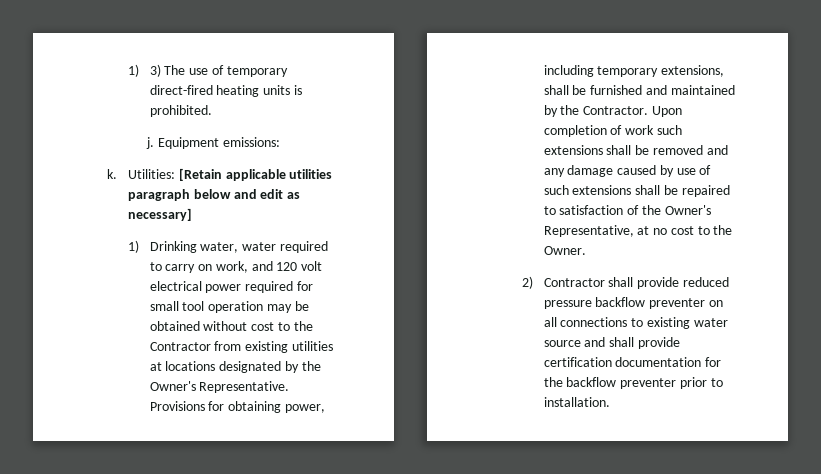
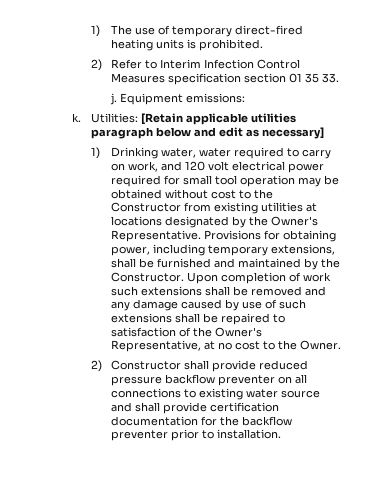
[128,64,161,77] 1) 3) -> [91,25,101,37] 1)
(212, 111) none -> [91,59,300,71] [110,73,339,85] // 2) Refer to Interim Infection Control Measures specification section 01 35 33.
[149,342,211,351] Contractor -> [110,202,181,212] Constructor
[583,106,649,115] Contractor. -> [110,272,184,282] Constructor.
[543,278,605,287] Contractor -> [110,360,181,370] Constructor

